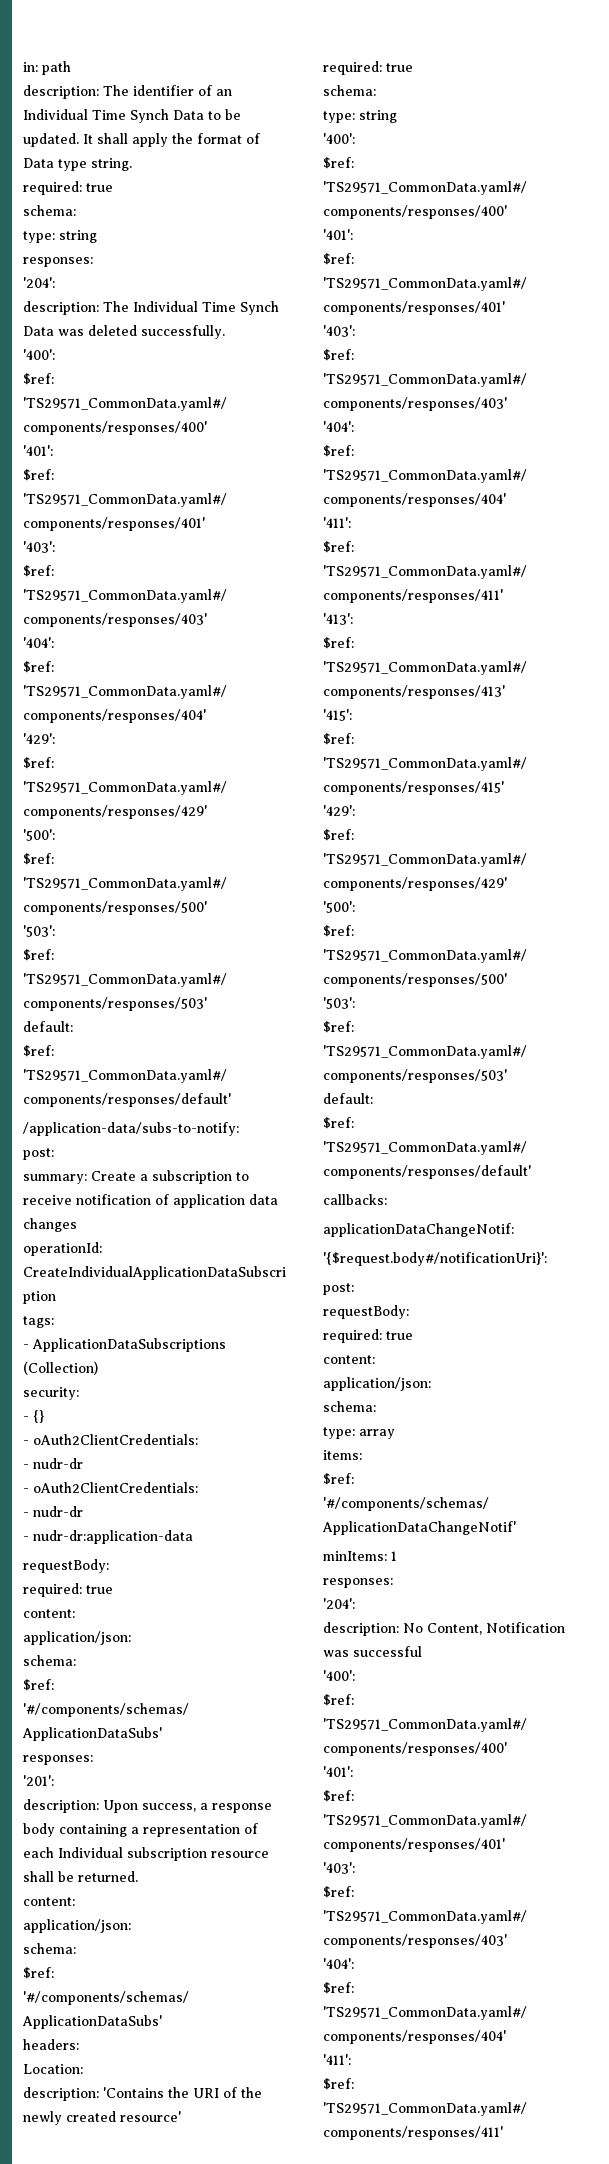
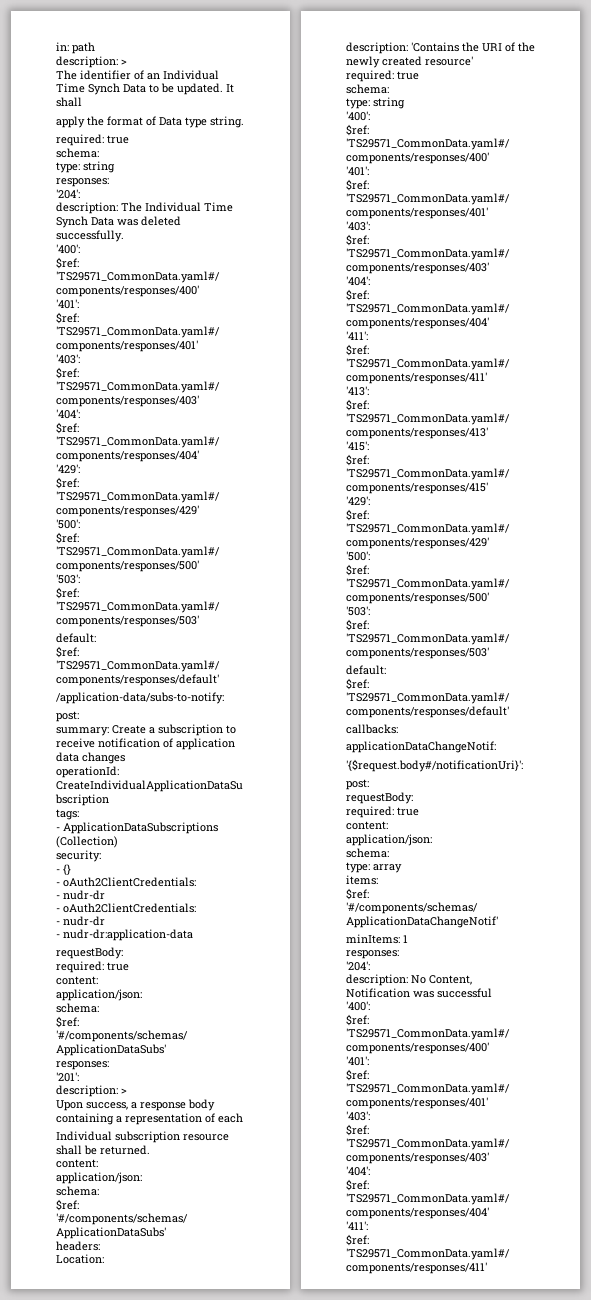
(99, 92) none -> [121,59,127,65] > //
(128, 138) none -> (82, 102) //
(99, 1806) none -> [121,1088,127,1094] > //
(54, 1852) none -> (243, 1118) //

